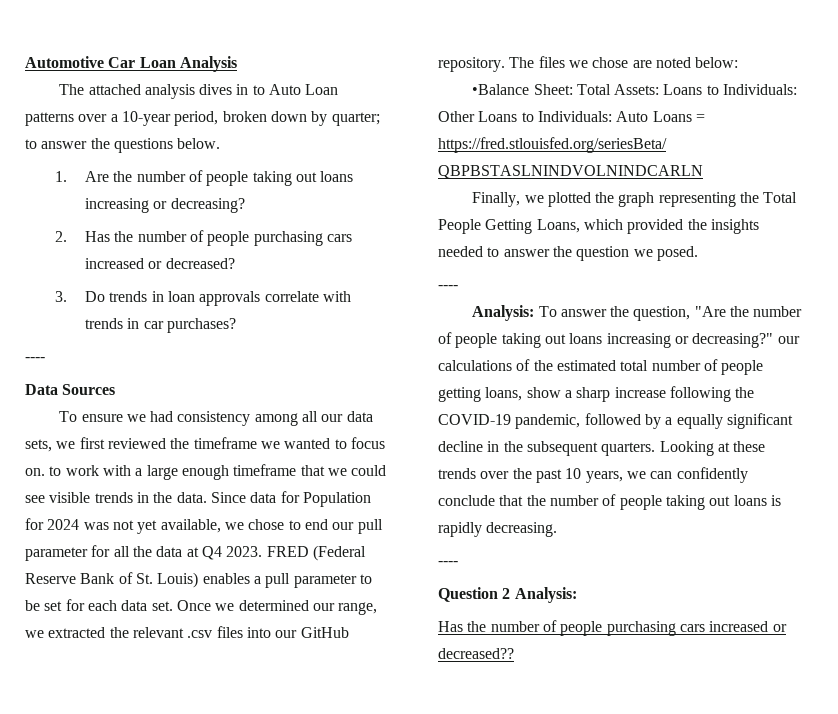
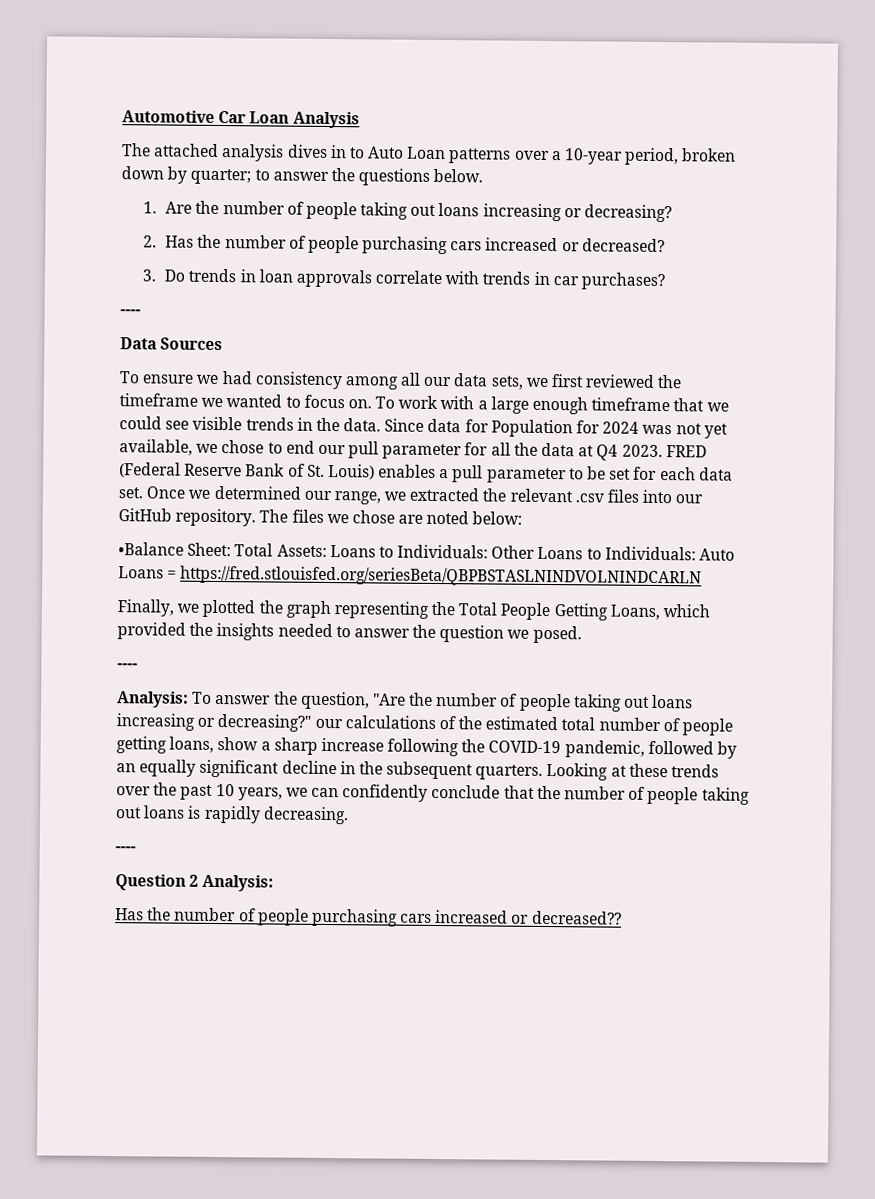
[49,466,62,476] to -> [375,396,396,409] To
[665,417,673,425] a -> [116,763,136,773] an

